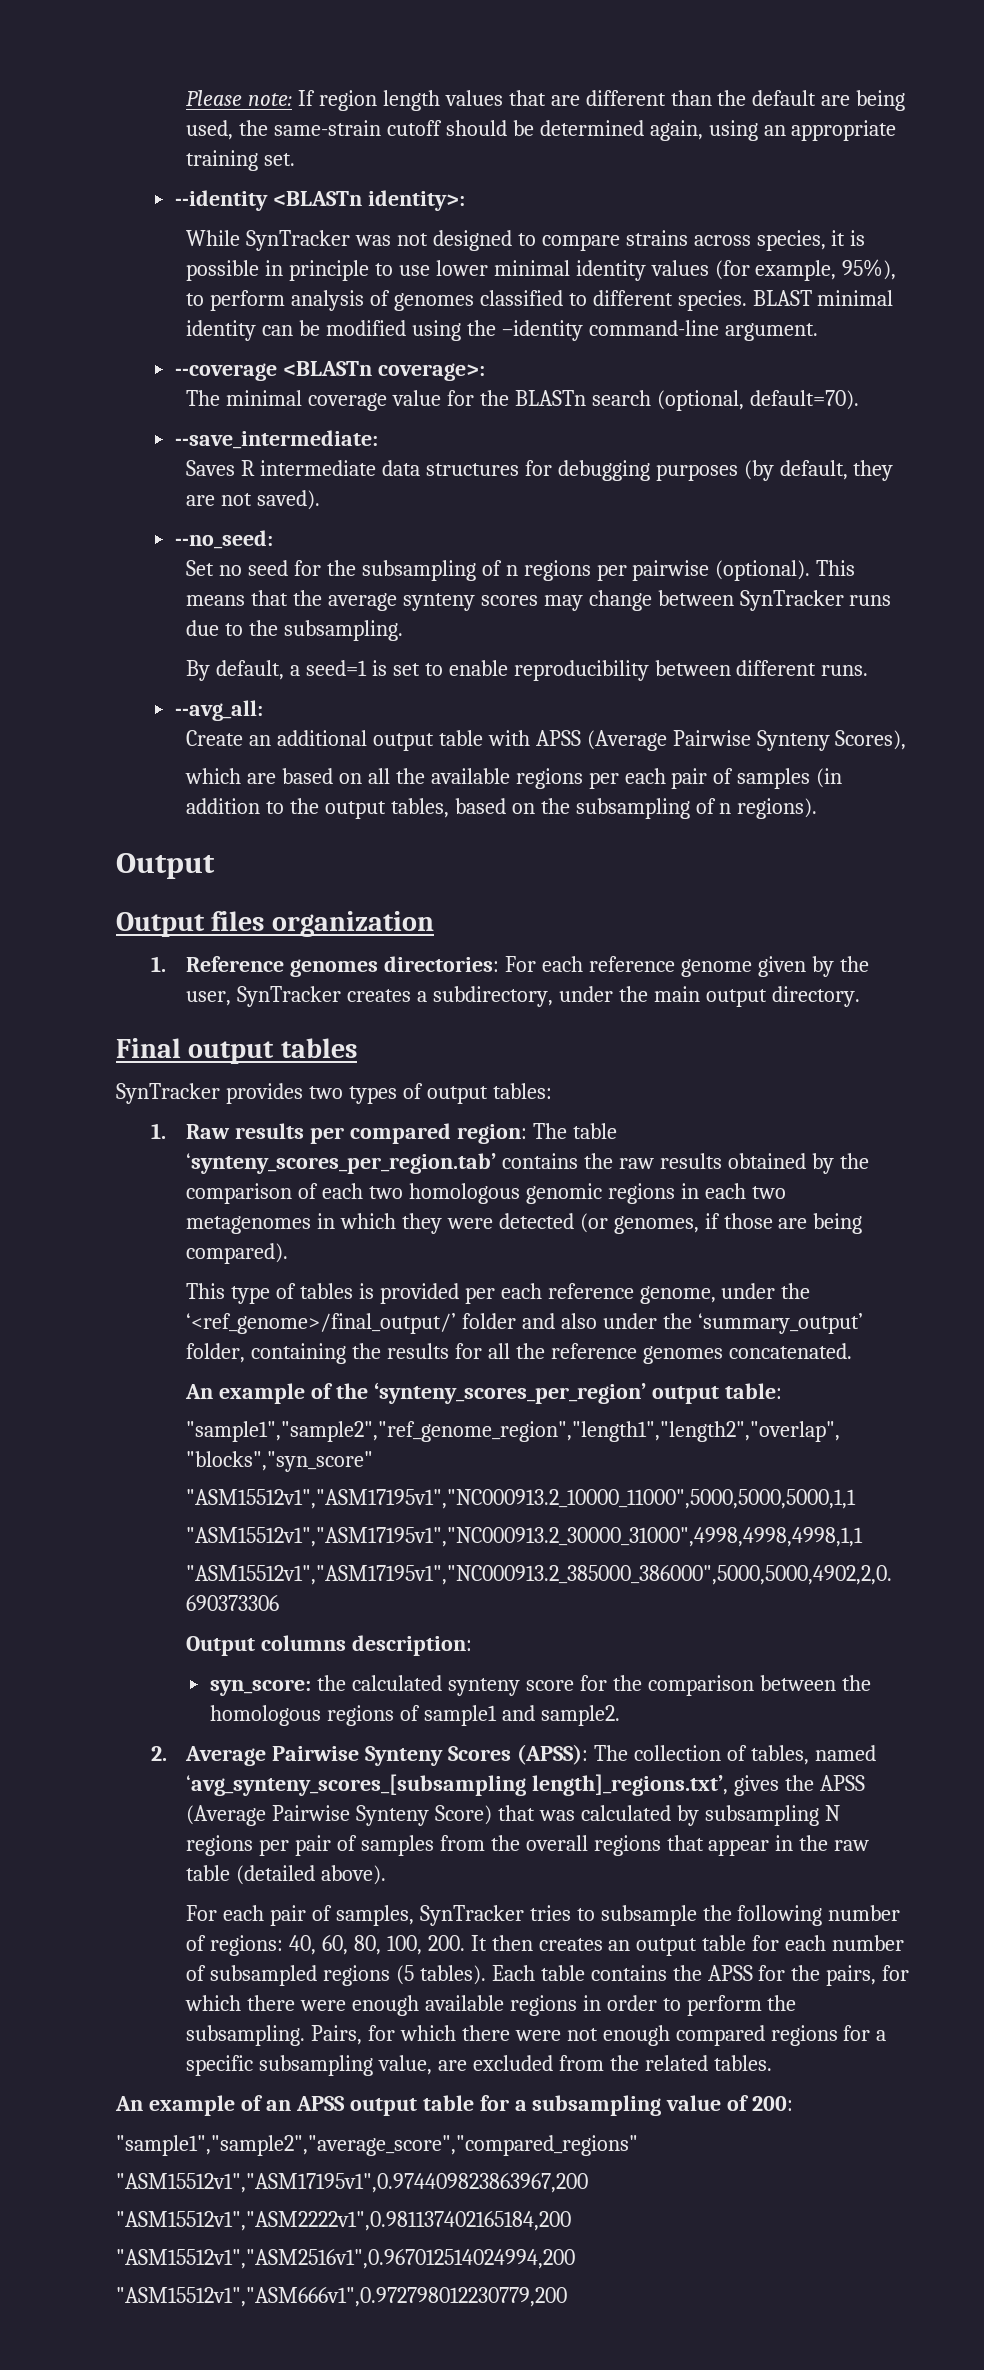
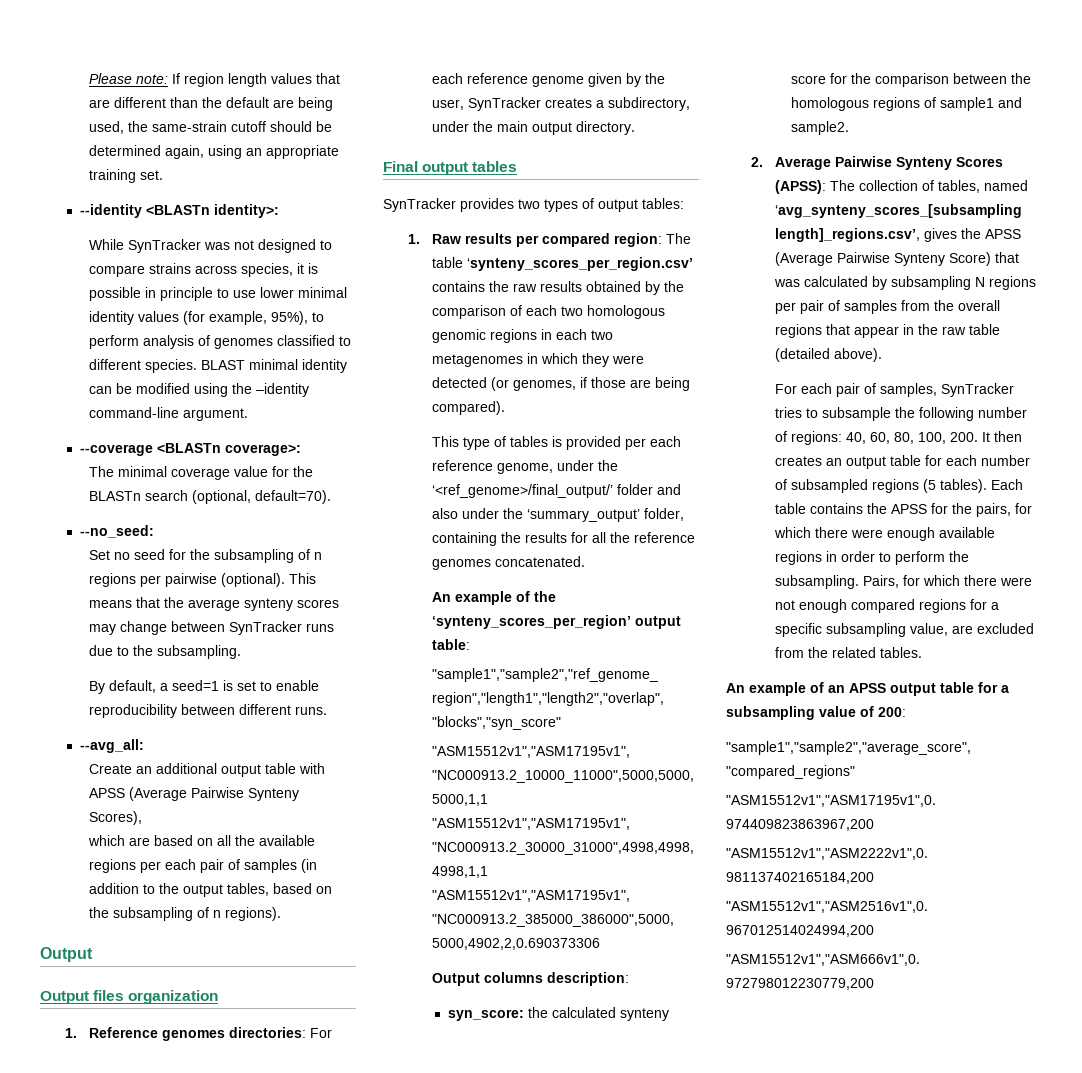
[175,430,379,449] [186,460,894,481] [186,490,320,510] // --save_intermediate: // Saves R intermediate data structures for debugging purposes (by default, they are not saved). -> (332, 497) none
[186,1153,497,1174] ‘synteny_scores_per_region.tab’ -> [467,257,694,271] ‘synteny_scores_per_region.csv’
[532,1774,729,1796] length]_regions.txt’, -> [775,228,921,242] length]_regions.csv’,

